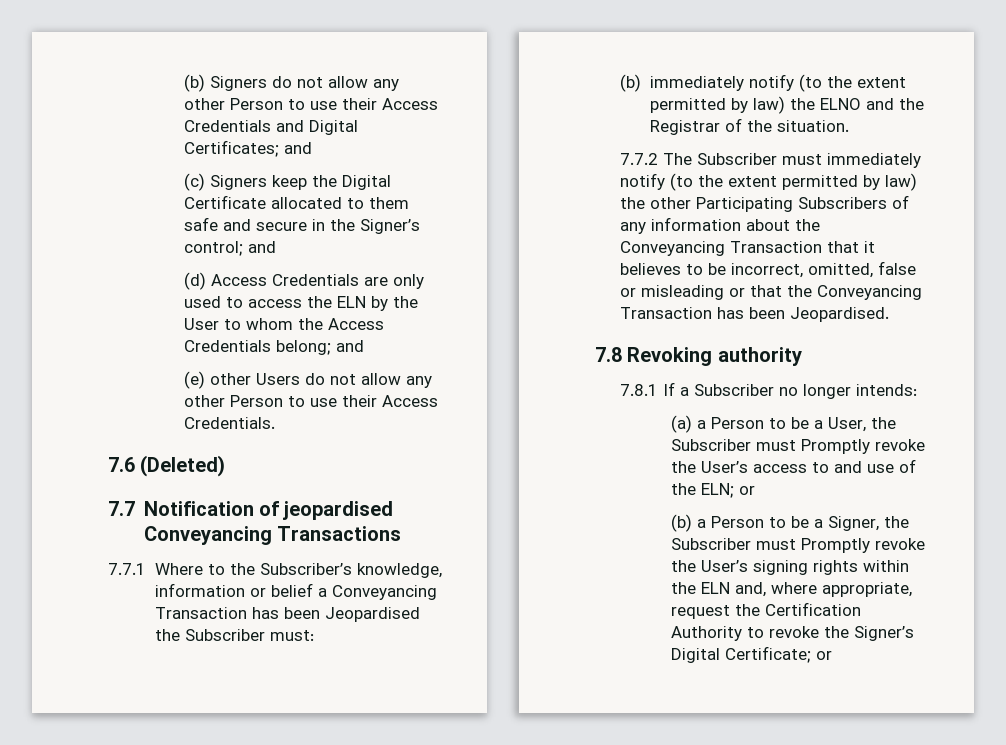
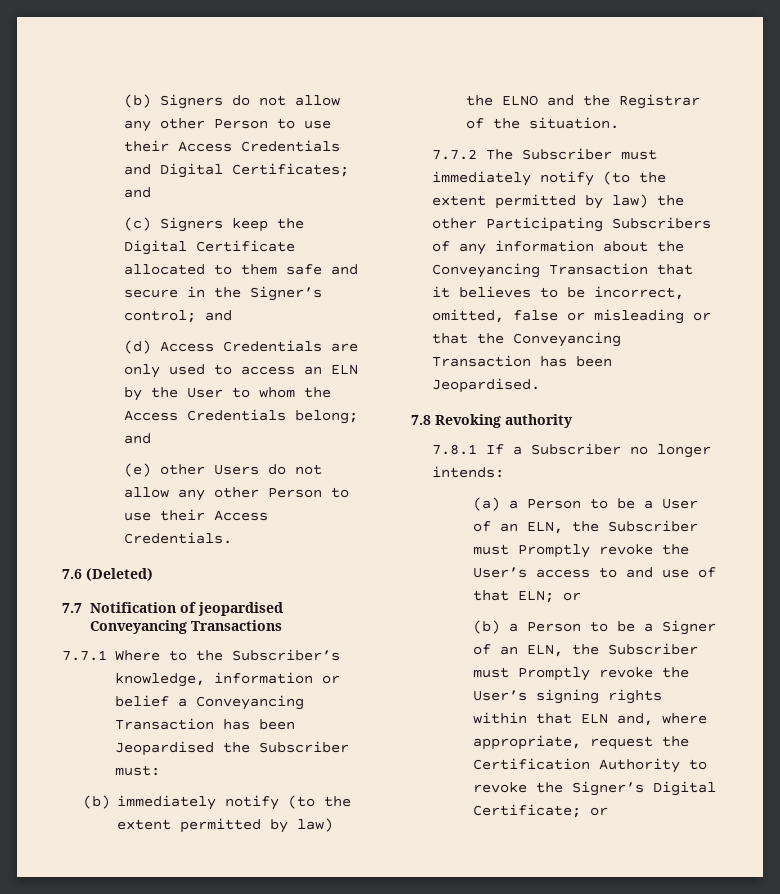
[307,296,333,308] the -> [303,366,322,375] an
[828,417,867,432] User, -> [661,498,698,509] [472,521,563,534] User of an ELN,
[671,483,697,495] the -> [472,590,509,601] that
[828,516,880,531] Signer, -> [661,620,716,635] [472,644,563,657] Signer of an ELN,
[671,582,697,594] the -> [535,713,572,724] that

